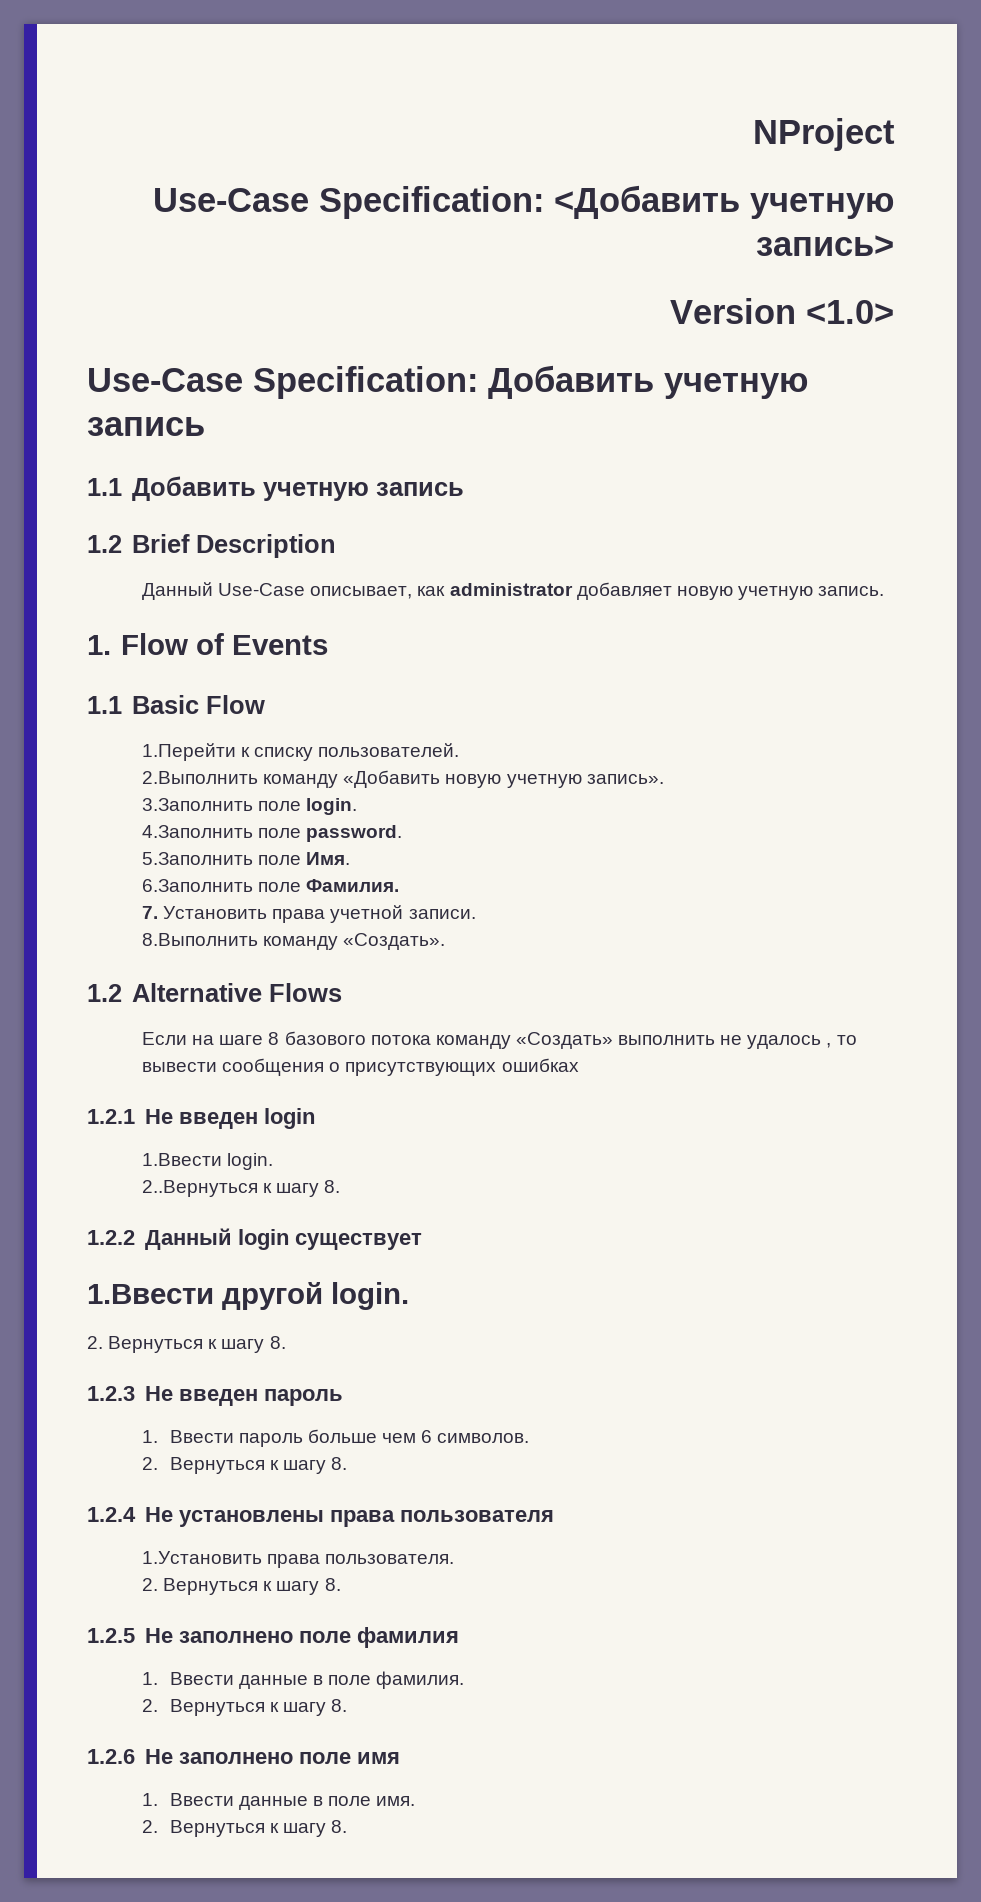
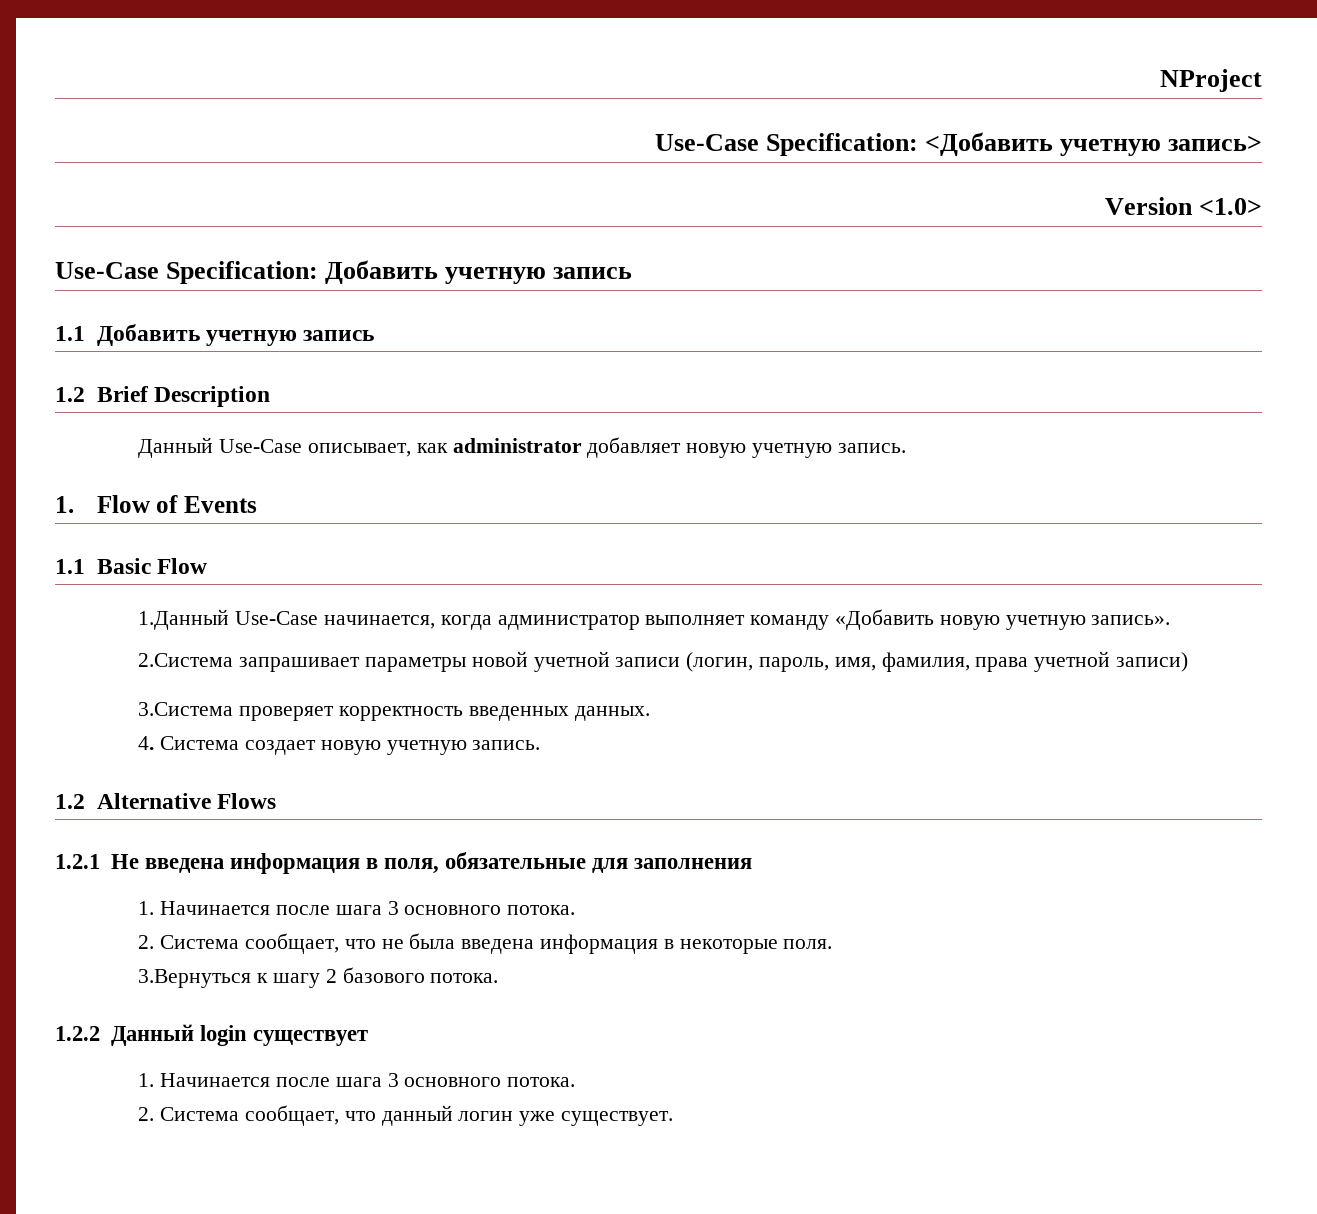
[142,743,460,761] [142,771,259,784] 1.Перейти к списку пользователей. // 2.Выполнить -> [138,609,746,630] 1.Данный Use-Case начинается, когда администратор выполняет
[142,798,358,815] [142,825,403,842] [142,852,351,865] [142,879,400,892] [142,905,476,923] [142,933,446,950] [87,983,342,1002] [142,1031,857,1049] [142,1058,579,1076] [87,1108,315,1129] [142,1153,274,1170] [142,1180,341,1197] [87,1228,422,1250] [87,1282,409,1310] [87,1336,286,1353] [87,1386,343,1406] [142,1429,530,1447] [142,1457,347,1474] [87,1507,554,1527] [142,1551,455,1568] [142,1578,341,1595] [87,1627,459,1648] [142,1671,465,1689] [142,1699,347,1716] [87,1749,400,1764] [142,1793,416,1810] [142,1820,347,1837] 3.Заполнить поле login. // 4.Заполнить поле password. // 5.Заполнить поле Имя. // 6.Заполнить поле Фамилия. // 7. Установить права учетной записи. // 8.Выполнить команду «Создать». // 1.2 Alternative Flows // Если на шаге 8 базового потока команду «Создать» выполнить не удалось , то вывести сообщения о присутствующих ошибках // 1.2.1 Не введен login // 1.Ввести login. // 2..Вернуться к шагу 8. // 1.2.2 Данный login существует // 1.Ввести другой login. // 2. Вернуться к шагу 8. // 1.2.3 Не введен пароль // 1. Ввести пароль больше чем 6 символов. // 2. Вернуться к шагу 8. // 1.2.4 Не установлены права пользователя // 1.Установить права пользователя. // 2. Вернуться к шагу 8. // 1.2.5 Не заполнено поле фамилия // 1. Ввести данные в поле фамилия. // 2. Вернуться к шагу 8. // 1.2.6 Не заполнено поле имя // 1. Ввести данные в поле имя. // 2. Вернуться к шагу 8. -> [138,651,1188,672] [138,702,650,721] [138,736,541,755] [55,793,276,809] [55,852,753,874] [138,901,576,915] [138,933,833,954] [138,967,499,988] [55,1024,368,1046] [138,1073,576,1087] [138,1105,673,1126] 2.Система запрашивает параметры новой учетной записи (логин, пароль, имя, фамилия, права учетной записи) // 3.Система проверяет корректность введенных данных. // 4. Система создает новую учетную запись. // 1.2 Alternative Flows // 1.2.1 Не введена информация в поля, обязательные для заполнения // 1. Начинается после шага 3 основного потока. // 2. Система сообщает, что не была введена информация в некоторые поля. // 3.Вернуться к шагу 2 базового потока. // 1.2.2 Данный login существует // 1. Начинается после шага 3 основного потока. // 2. Система сообщает, что данный логин уже существует.

